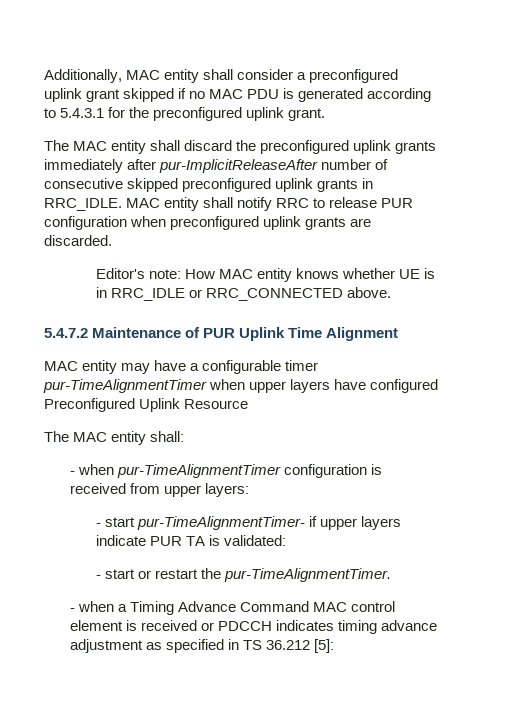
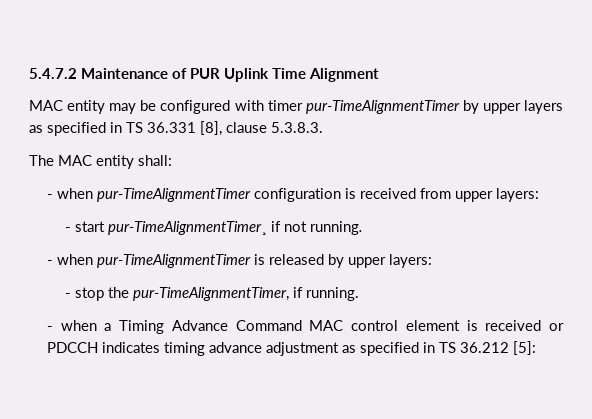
[44,69,399,83] [44,88,432,102] [44,107,326,121] [44,140,437,154] [44,159,389,173] [44,178,374,192] [44,197,414,211] [44,216,372,230] [44,235,112,246] [95,268,436,282] [95,287,391,301] Additionally, MAC entity shall consider a preconfigured uplink grant skipped if no MAC PDU is generated according to 5.4.3.1 for the preconfigured uplink grant. // The MAC entity shall discard the preconfigured uplink grants immediately after pur-ImplicitReleaseAfter number of consecutive skipped preconfigured uplink grants in RRC_IDLE. MAC entity shall notify RRC to release PUR configuration when preconfigured uplink grants are discarded. // Editor's note: How MAC entity knows whether UE is in RRC_IDLE or RRC_CONNECTED above. // -> (29, 73) none
[154,360,282,374] have a configurable -> [140,100,264,114] be configured with
[209,379,439,393] [44,398,249,412] when upper layers have configured Preconfigured Uplink Resource -> [462,100,563,114] [29,121,323,136] by upper layers as specified in TS 36.331 [8], clause 5.3.8.3.
[136,516,401,530] [95,535,286,546] [95,568,391,582] pur-TimeAlignmentTimer- if upper layers indicate PUR TA is validated: // - start or restart the pur-TimeAlignmentTimer. -> [107,221,363,235] [46,254,432,268] [64,287,359,301] pur-TimeAlignmentTimer¸ if not running. // - when pur-TimeAlignmentTimer is released by upper layers: // - stop the pur-TimeAlignmentTimer, if running.

